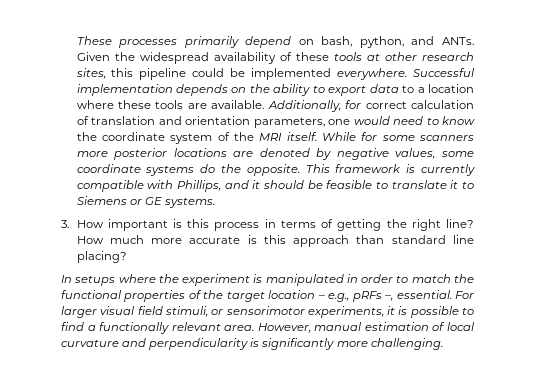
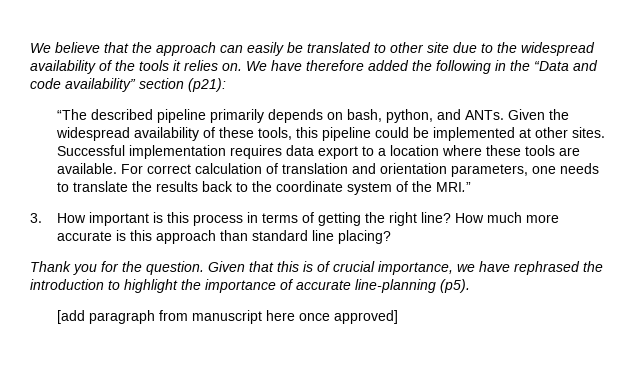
[76,36,292,48] These processes primarily depend -> [30,42,595,56] [30,60,598,74] [30,78,226,92] [57,109,324,123] We believe that the approach can easily be translated to other site due to the widespread availability of the tools it relies on. We have therefore added the following in the “Data and code availability” section (p21): // “The described pipeline primarily depends
[333,52,474,61] [75,68,106,79] tools at other research sites, -> [258,127,293,140] tools,
[337,68,475,80] [76,84,399,96] everywhere. Successful implementation depends on the ability to export data -> [519,127,606,138] [57,145,359,159] at other sites. Successful implementation requires data export
[267,100,362,112] Additionally, for -> [121,164,144,174] For
[353,116,476,125] would need to know -> [560,163,600,174] [57,181,249,192] needs to translate the results back to
[259,132,474,141] [76,148,475,160] [76,164,476,176] [76,180,474,192] [76,196,215,208] MRI itself. While for some scanners more posterior locations are denoted by negative values, some coordinate systems do the opposite. This framework is currently compatible with Phillips, and it should be feasible to translate it to Siemens or GE systems. -> [436,182,472,192] MRI.”
[61,274,474,286] [61,290,474,302] [61,306,475,318] [61,322,475,334] [61,338,443,350] In setups where the experiment is manipulated in order to match the functional properties of the target location – e.g., pRFs –, essential. For larger visual field stimuli, or sensorimotor experiments, it is possible to find a functionally relevant area. However, manual estimation of local curvature and perpendicularity is significantly more challenging. -> [30,261,603,275] [30,279,470,293] [57,310,399,324] Thank you for the question. Given that this is of crucial importance, we have rephrased the introduction to highlight the importance of accurate line-planning (p5). // [add paragraph from manuscript here once approved]

